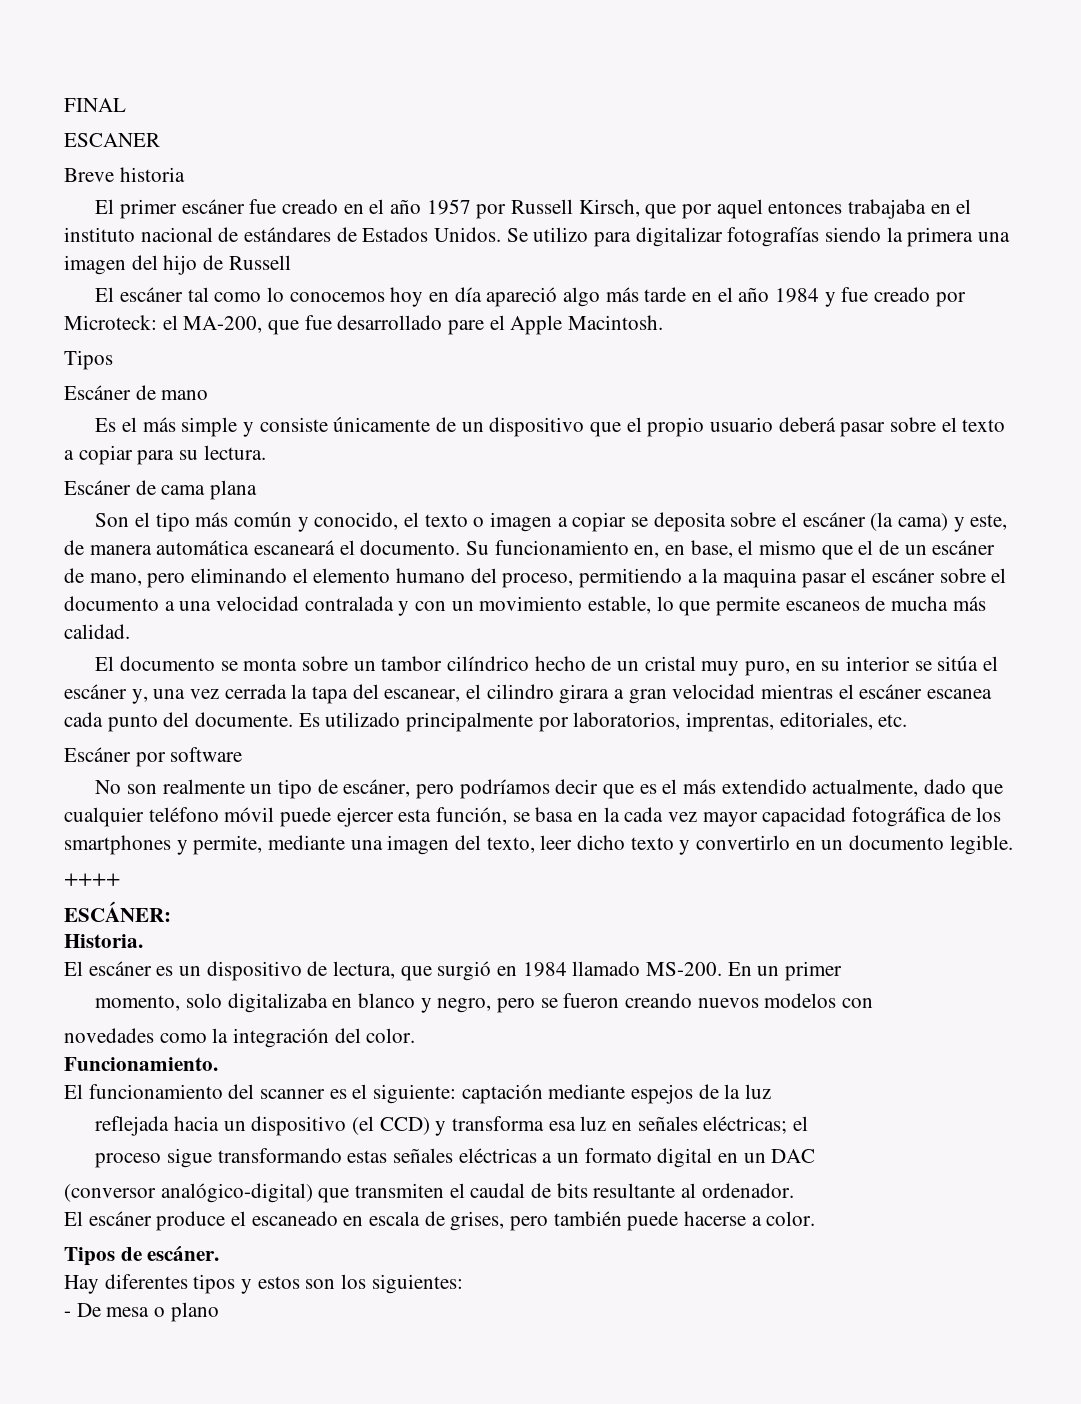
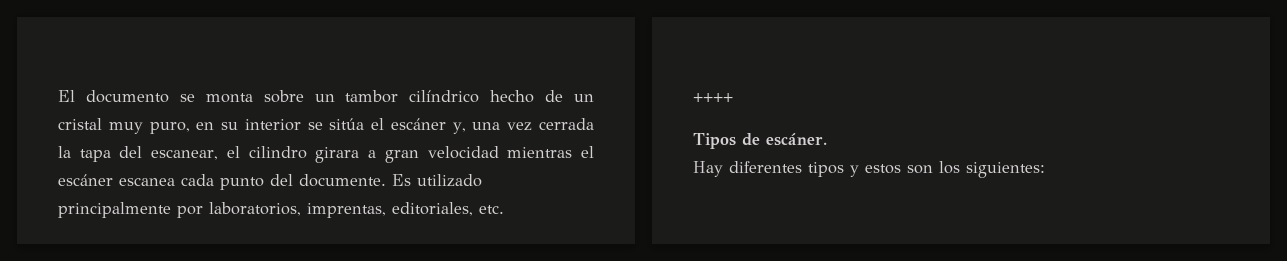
[64,98,126,112] [64,133,160,147] [64,167,185,182] [95,199,972,219] [64,227,1011,247] [64,255,291,275] [95,287,966,307] [64,315,664,335] [64,350,113,370] [64,385,209,400] [95,417,1006,437] [64,445,266,465] [64,480,258,500] [95,512,1008,532] [64,540,996,560] [64,568,1007,588] [64,596,986,616] [64,624,130,639] FINAL // ESCANER // Breve historia // El primer escáner fue creado en el año 1957 por Russell Kirsch, que por aquel entonces trabajaba en el instituto nacional de estándares de Estados Unidos. Se utilizo para digitalizar fotografías siendo la primera una imagen del hijo de Russell // El escáner tal como lo conocemos hoy en día apareció algo más tarde en el año 1984 y fue creado por Microteck: el MA-200, que fue desarrollado pare el Apple Macintosh. // Tipos // Escáner de mano // Es el más simple y consiste únicamente de un dispositivo que el propio usuario deberá pasar sobre el texto a copiar para su lectura. // Escáner de cama plana // Son el tipo más común y conocido, el texto o imagen a copiar se deposita sobre el escáner (la cama) y este, de manera automática escaneará el documento. Su funcionamiento en, en base, el mismo que el de un escáner de mano, pero eliminando el elemento humano del proceso, permitiendo a la maquina pasar el escáner sobre el documento a una velocidad contralada y con un movimiento estable, lo que permite escaneos de mucha más calidad. // -> (58, 96) none
[64,747,243,767] [95,779,1003,799] [64,807,1002,827] [64,835,1013,855] [64,873,120,886] [64,901,171,922] [64,934,143,948] [64,961,843,981] [95,993,874,1013] [64,1028,416,1048] [64,1057,218,1071] [64,1084,772,1104] [95,1116,809,1136] [95,1148,816,1168] [64,1183,794,1203] [64,1211,816,1231] Escáner por software // No son realmente un tipo de escáner, pero podríamos decir que es el más extendido actualmente, dado que cualquier teléfono móvil puede ejercer esta función, se basa en la cada vez mayor capacidad fotográfica de los smartphones y permite, mediante una imagen del texto, leer dicho texto y convertirlo en un documento legible. // ++++ // ESCÁNER: // Historia. // El escáner es un dispositivo de lectura, que surgió en 1984 llamado MS-200. En un primer // momento, solo digitalizaba en blanco y negro, pero se fueron creando nuevos modelos con // novedades como la integración del color. // Funcionamiento. // El funcionamiento del scanner es el siguiente: captación mediante espejos de la luz // reflejada hacia un dispositivo (el CCD) y transforma esa luz en señales eléctricas; el // proceso sigue transformando estas señales eléctricas a un formato digital en un DAC // (conversor analógico-digital) que transmiten el caudal de bits resultante al ordenador. // El escáner produce el escaneado en escala de grises, pero también puede hacerse a color. -> [693,93,733,102] ++++
[64,1302,219,1322] // - De mesa o plano -> (1045, 170) none

